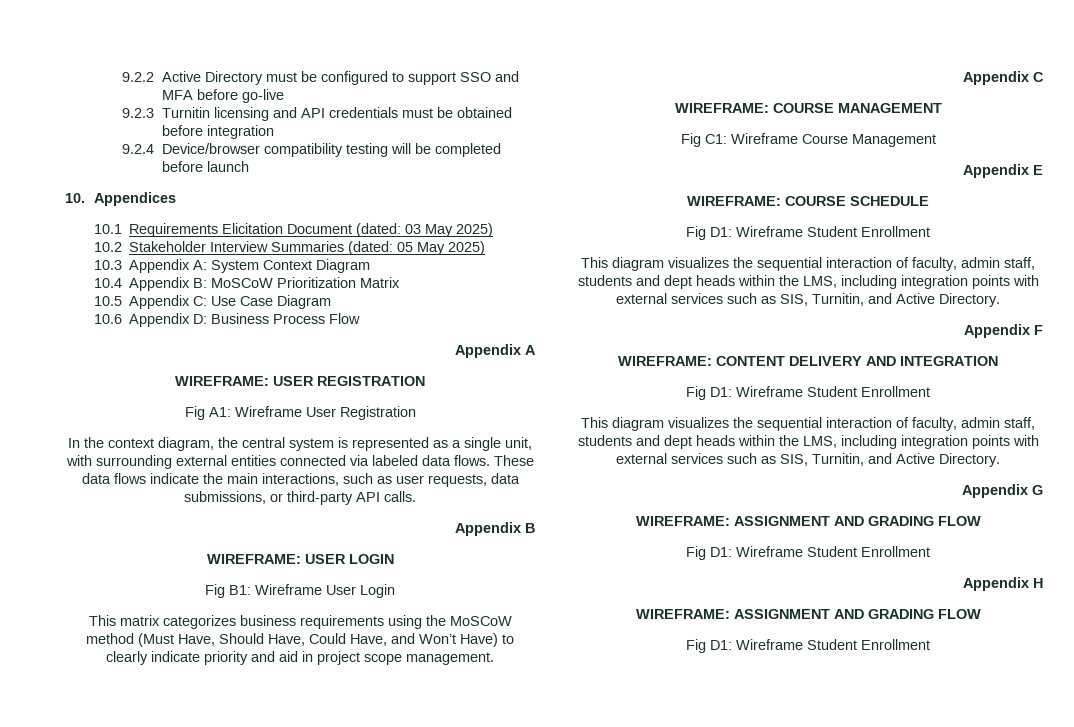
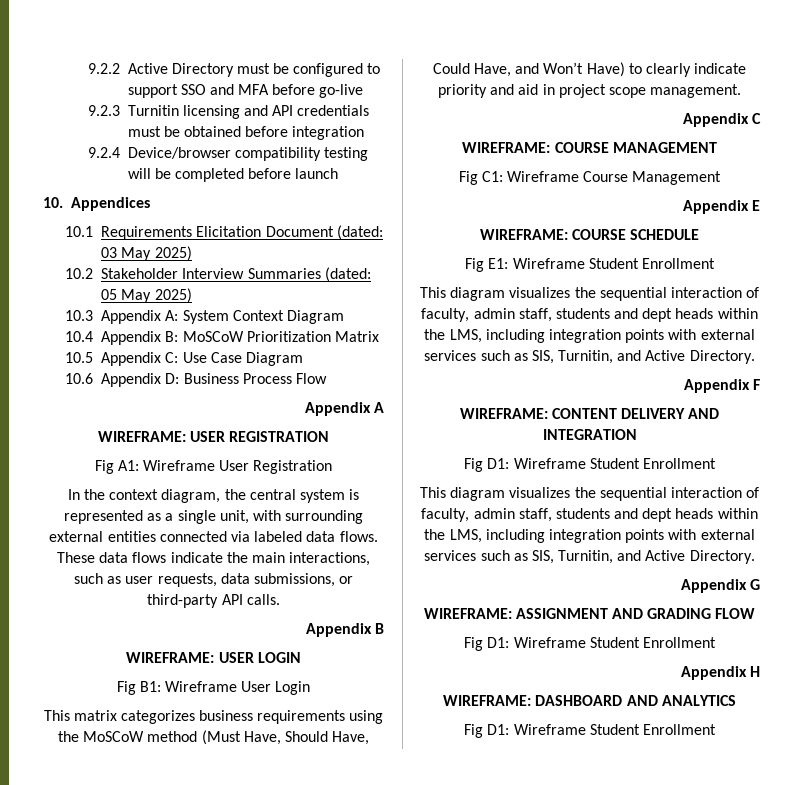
[710,227,732,237] D1: -> [488,258,509,269] E1:
[733,609,981,619] ASSIGNMENT AND GRADING FLOW -> [535,695,736,706] DASHBOARD AND ANALYTICS

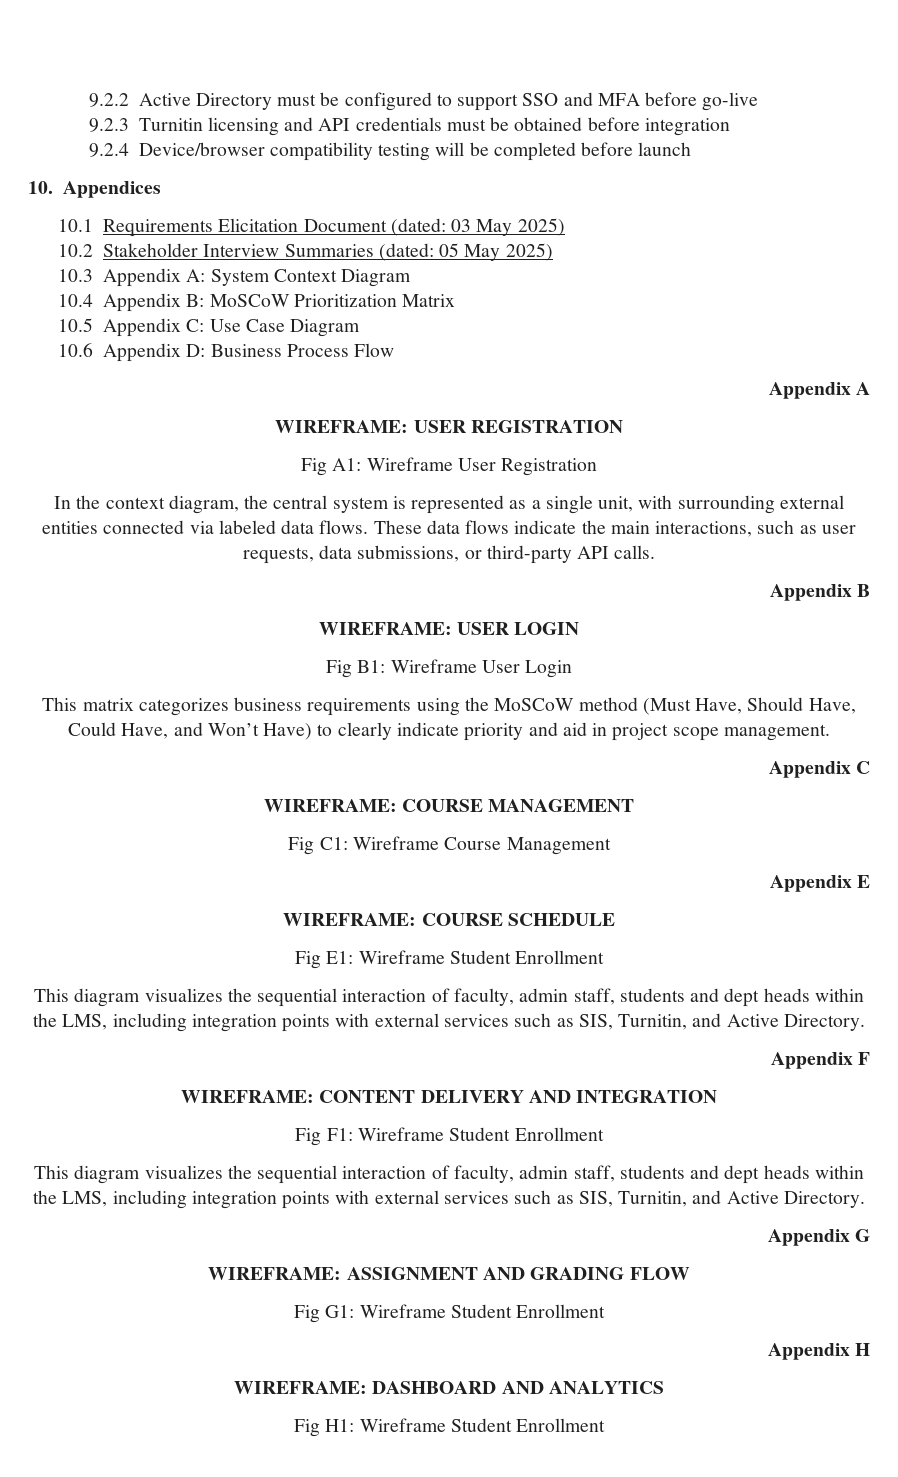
[487,458,510,469] D1: -> [326,1128,353,1141] F1:
[487,637,510,648] D1: -> [325,1305,355,1318] G1:
[487,724,510,735] D1: -> [325,1419,355,1432] H1:

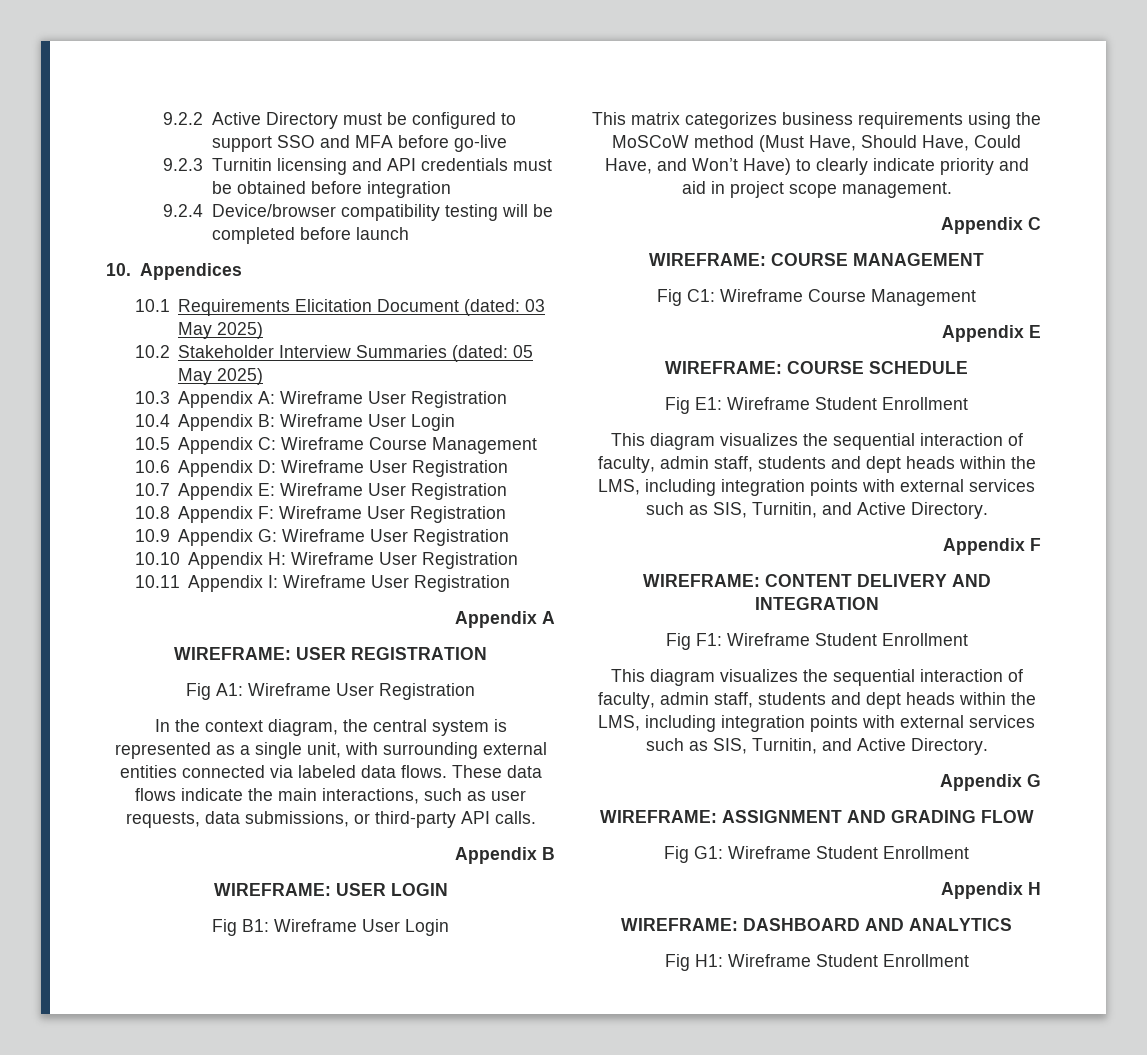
[210,269,412,287] System Context Diagram -> [280,391,508,408] Wireframe User Registration
[209,294,456,307] MoSCoW Prioritization Matrix -> [280,414,456,431] Wireframe User Login
[209,319,361,337] Use Case Diagram -> [281,437,538,454] Wireframe Course Management
[210,343,395,357] Business Process Flow -> [281,460,509,477] [134,483,508,500] [134,506,507,523] [134,529,510,546] [134,552,519,569] [134,575,511,592] Wireframe User Registration // 10.7 Appendix E: Wireframe User Registration // 10.8 Appendix F: Wireframe User Registration // 10.9 Appendix G: Wireframe User Registration // 10.10 Appendix H: Wireframe User Registration // 10.11 Appendix I: Wireframe User Registration

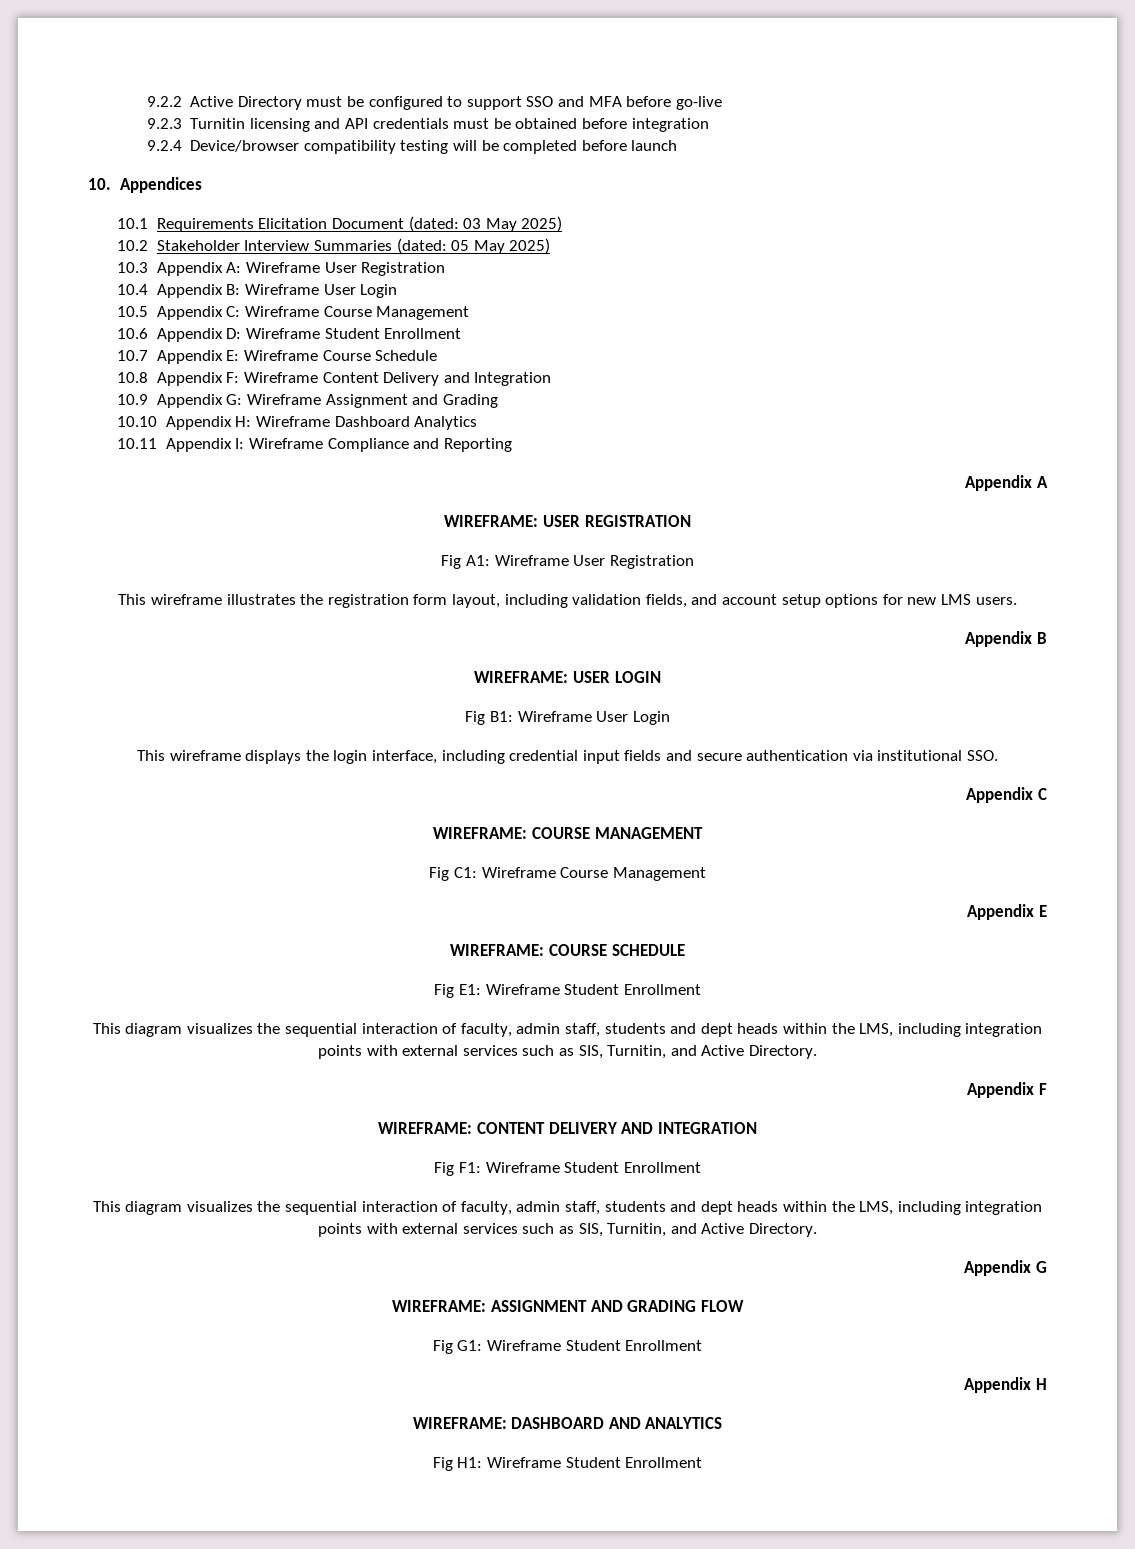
[369,460,509,477] User Registration -> [324,328,462,339] Student Enrollment
[368,483,508,500] User Registration -> [322,350,438,361] Course Schedule
[367,506,507,523] User Registration -> [322,372,552,386] Content Delivery and Integration
[370,529,510,546] User Registration -> [325,394,498,408] Assignment and Grading
[379,552,519,569] User Registration -> [334,416,478,430] Dashboard Analytics
[371,575,511,592] User Registration -> [327,438,512,452] Compliance and Reporting
[154,719,507,736] [114,742,547,759] [119,765,542,778] [135,788,526,804] [125,811,536,828] In the context diagram, the central system is represented as a single unit, with surrounding external entities connected via labeled data flows. These data flows indicate the main interactions, such as user requests, data submissions, or third-party API calls. -> [118,594,1017,608] This wireframe illustrates the registration form layout, including validation fields, and account setup options for new LMS users.
[631,112,1041,129] [612,135,1021,152] [604,158,1029,175] [681,181,952,198] matrix categorizes business requirements using the MoSCoW method (Must Have, Should Have, Could Have, and Won’t Have) to clearly indicate priority and aid in project scope management. -> [169,750,998,764] wireframe displays the login interface, including credential input fields and secure authentication via institutional SSO.

